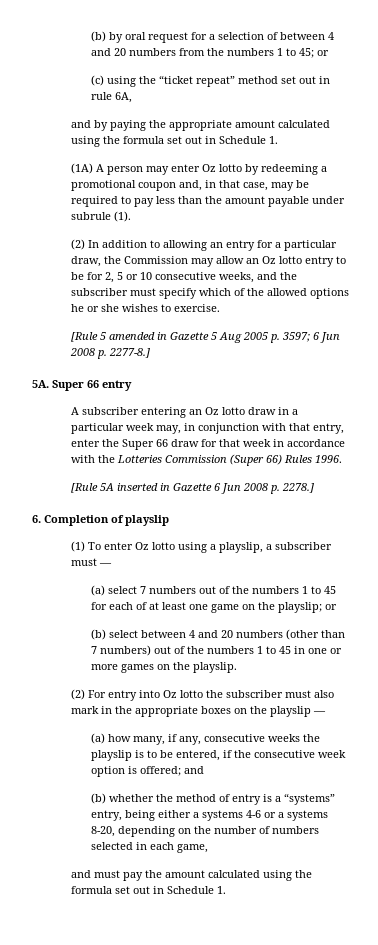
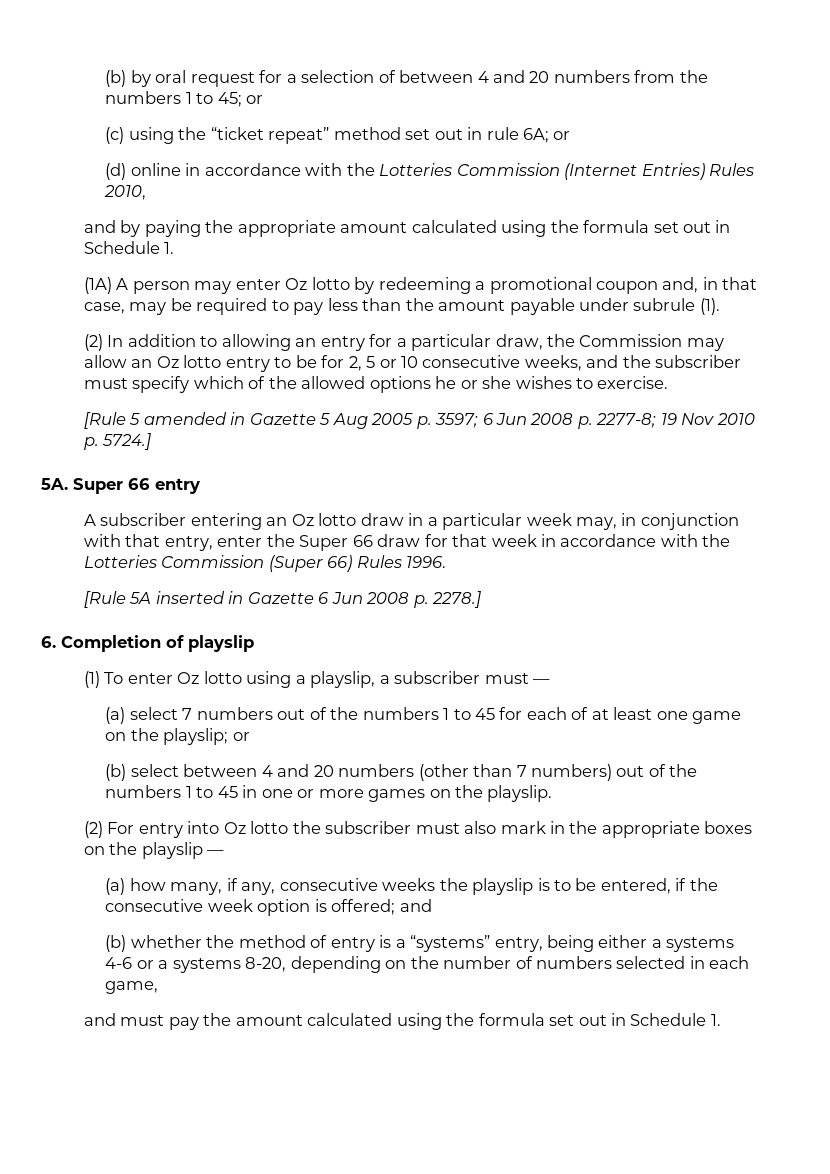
[114,92,132,103] 6A, -> [523,128,571,143] [105,163,755,180] [104,185,147,200] 6A; or // (d) online in accordance with the Lotteries Commission (Internet Entries) Rules 2010,
[109,348,151,358] 2277-8.] -> [596,413,755,428] [83,433,152,450] 2277-8; 19 Nov 2010 p. 5724.]

